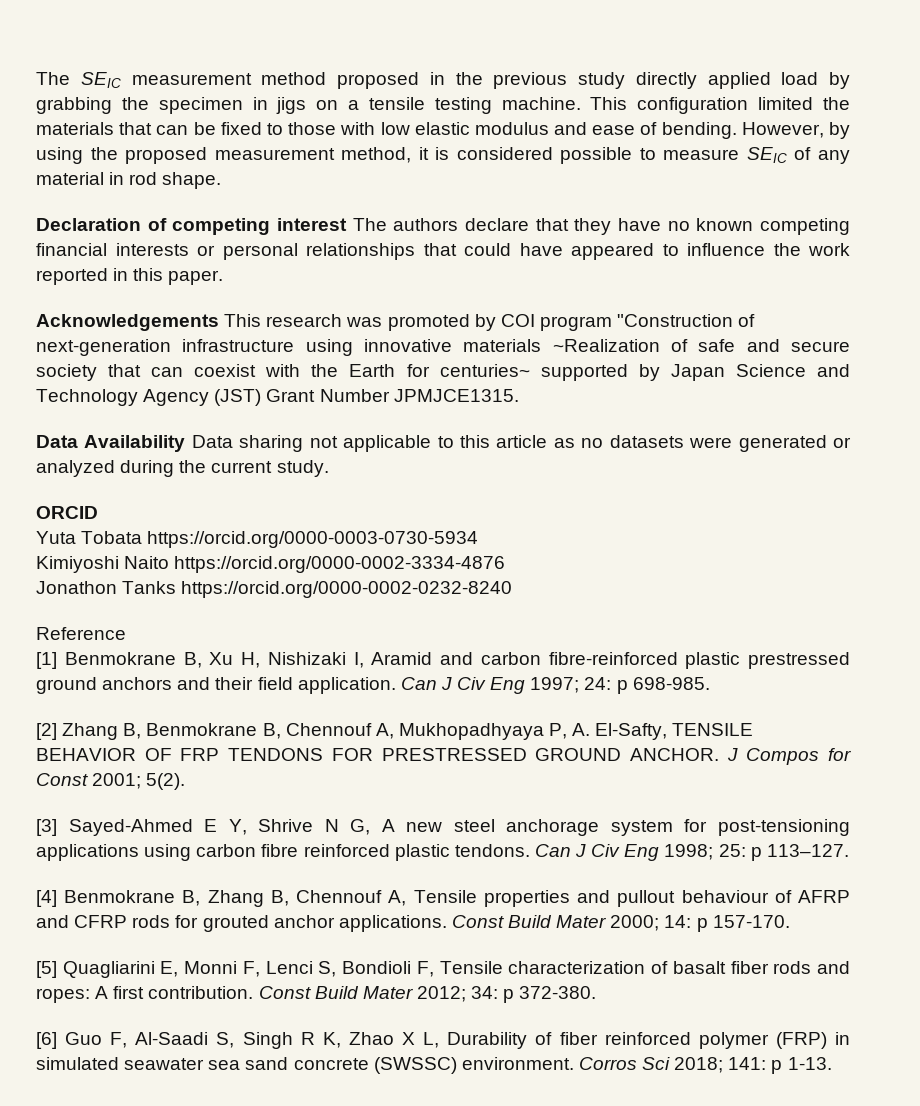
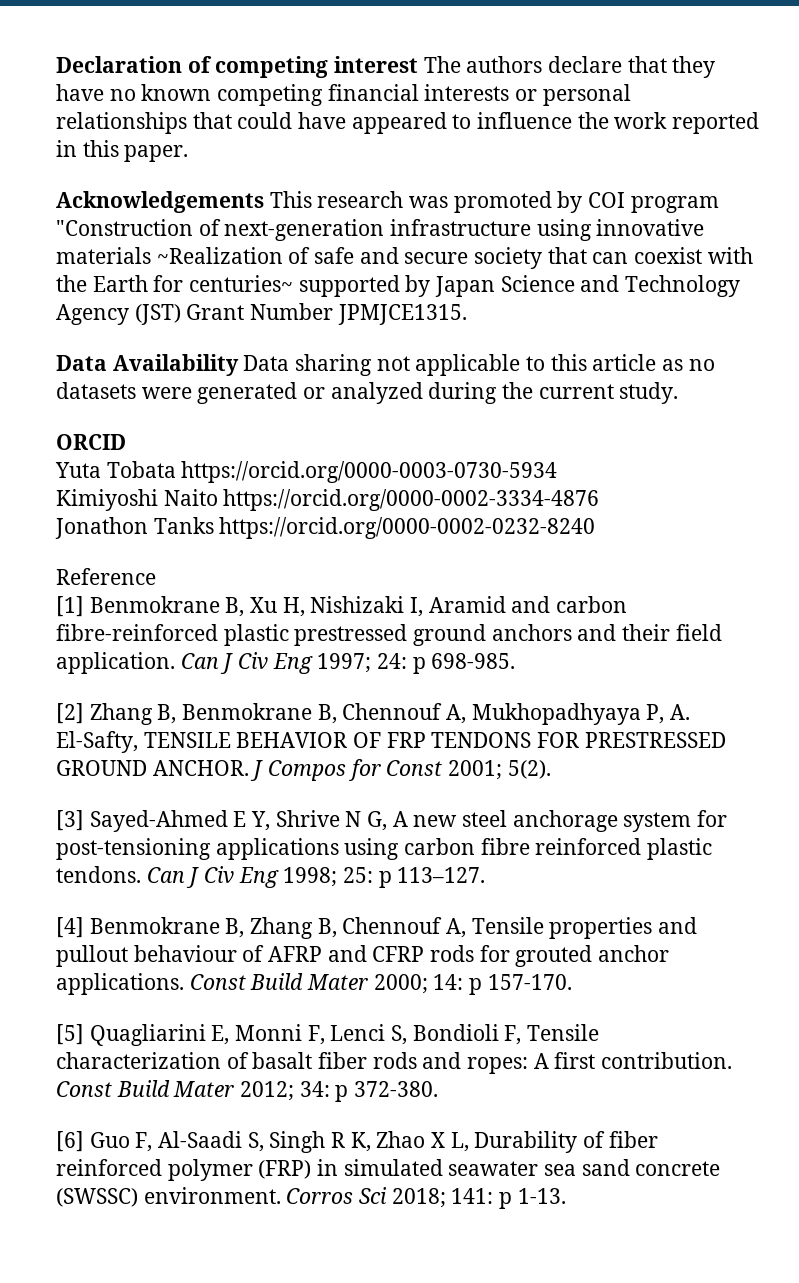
[36,72,850,89] [36,97,850,114] [36,122,850,139] [36,147,851,164] [36,172,222,189] The SEIC measurement method proposed in the previous study directly applied load by grabbing the specimen in jigs on a tensile testing machine. This configuration limited the materials that can be fixed to those with low elastic modulus and ease of bending. However, by using the proposed measurement method, it is considered possible to measure SEIC of any material in rod shape. // -> (56, 64) none

